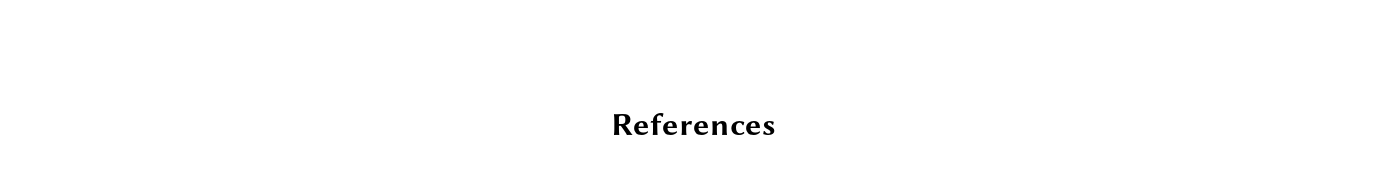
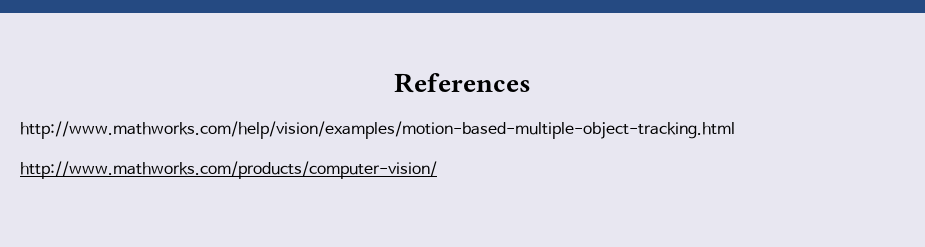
(776, 124) none -> [20,121,735,139] [20,161,437,179] // http://www.mathworks.com/help/vision/examples/motion-based-multiple-object-tracking.html // http://www.mathworks.com/products/computer-vision/

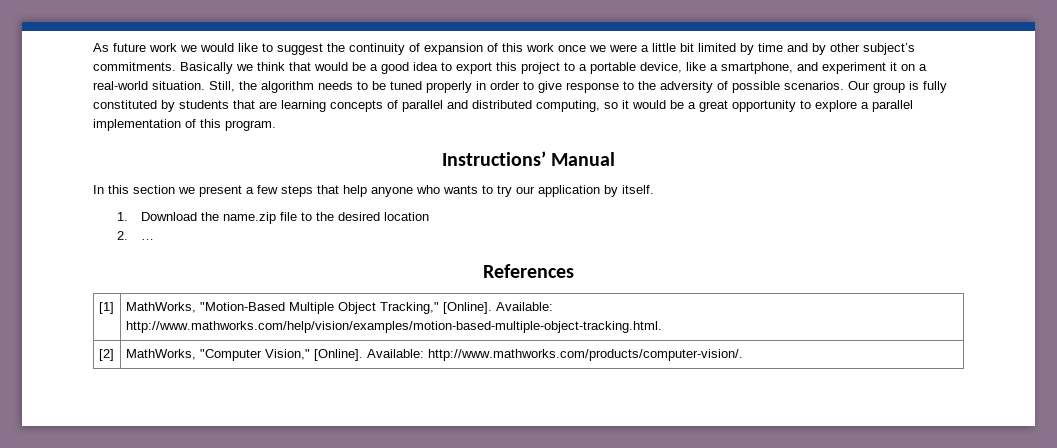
[394,73,531,93] [20,121,735,139] [20,161,437,179] References // http://www.mathworks.com/help/vision/examples/motion-based-multiple-object-tracking.html // http://www.mathworks.com/products/computer-vision/ -> [93,43,915,55] [93,62,927,74] [93,81,947,93] [93,100,913,112] [93,119,276,131] [441,151,616,166] [93,185,654,197] [117,212,430,224] [117,231,155,240] [483,264,574,278] [98,302,114,314] [125,302,553,314] [125,321,662,333] [98,349,114,361] [125,349,743,361] As future work we would like to suggest the continuity of expansion of this work once we were a little bit limited by time and by other subject’s commitments. Basically we think that would be a good idea to export this project to a portable device, like a smartphone, and experiment it on a real-world situation. Still, the algorithm needs to be tuned properly in order to give response to the adversity of possible scenarios. Our group is fully constituted by students that are learning concepts of parallel and distributed computing, so it would be a great opportunity to explore a parallel implementation of this program. // Instructions’ Manual // In this section we present a few steps that help anyone who wants to try our application by itself. // 1. Download the name.zip file to the desired location // 2. … // References // [1] | MathWorks, "Motion-Based Multiple Object Tracking," [Online]. Available: http://www.mathworks.com/help/vision/examples/motion-based-multiple-object-tracking.html. // [2] | MathWorks, "Computer Vision," [Online]. Available: http://www.mathworks.com/products/computer-vision/.

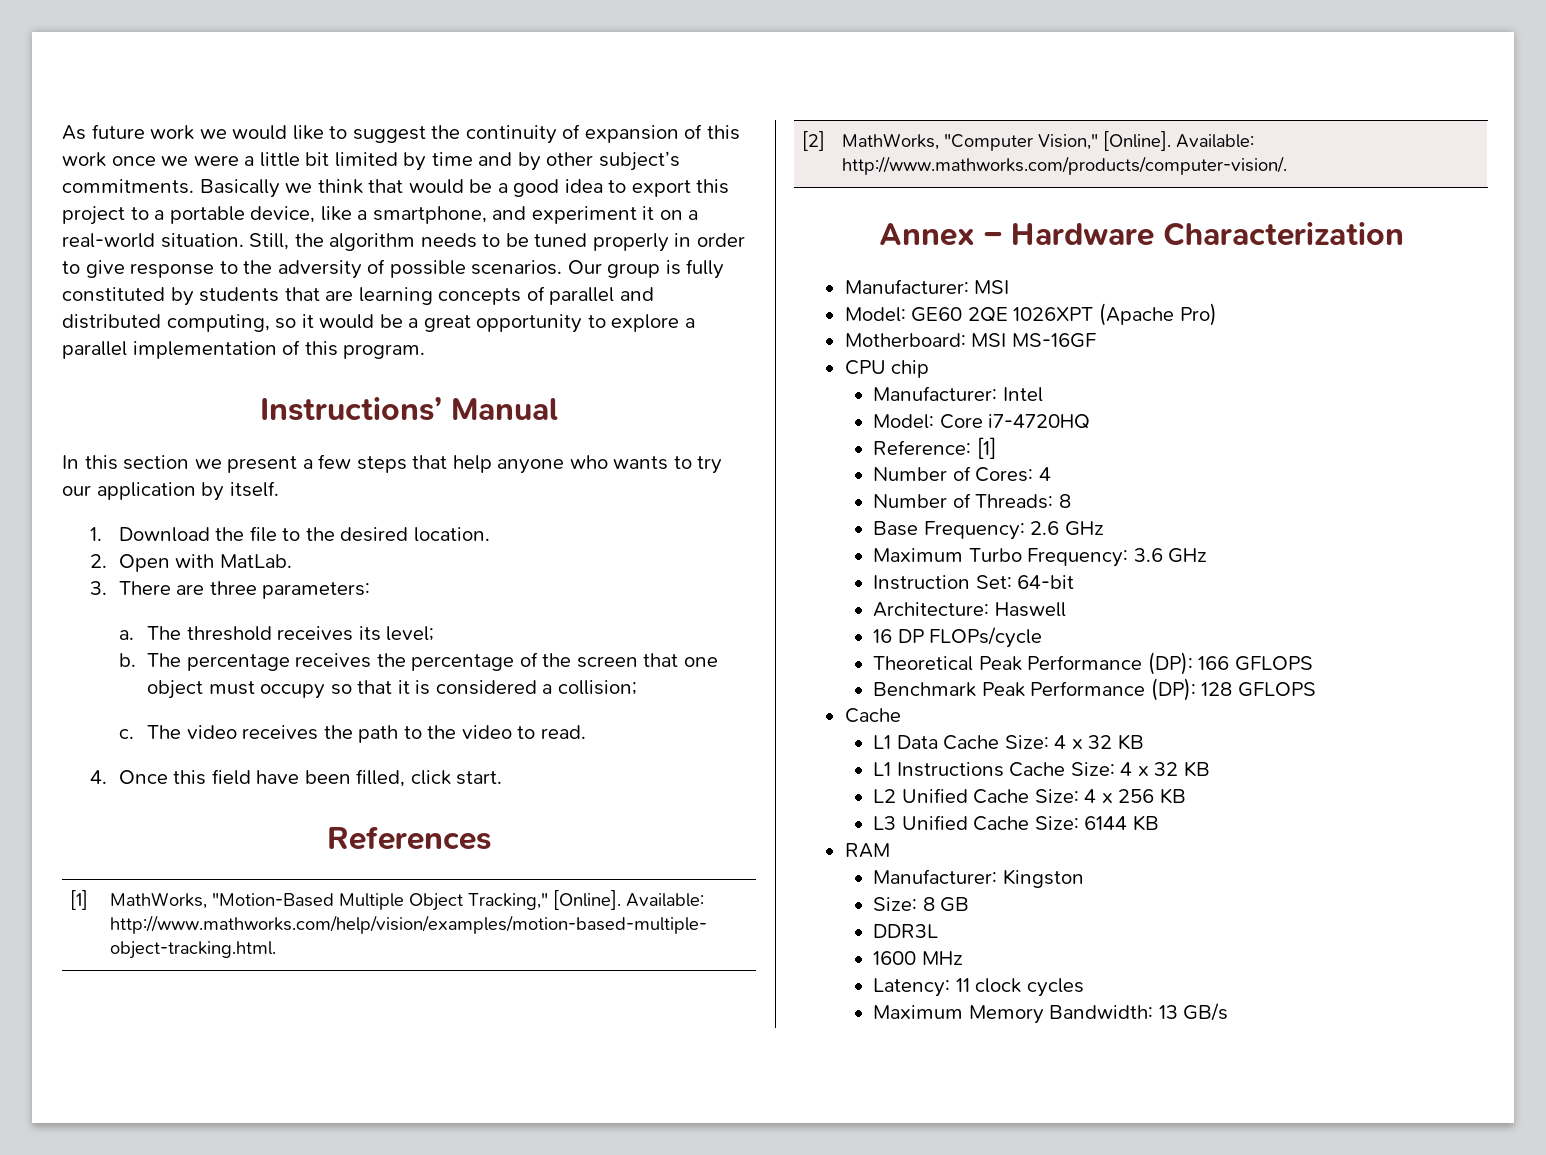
[223,212,277,224] name.zip -> (245, 534) none
[384,212,430,221] location -> [413,527,490,542] location.
[141,239,155,240] … -> [118,554,292,572] [90,581,371,599] [118,626,435,641] [118,652,718,671] [146,680,637,699] [118,725,586,743] [90,769,503,787] Open with MatLab. // 3. There are three parameters: // a. The threshold receives its level; // b. The percentage receives the percentage of the screen that one object must occupy so that it is considered a collision; // c. The video receives the path to the video to read. // 4. Once this field have been filled, click start.
(743, 355) none -> [878,222,1404,246] [844,279,1010,294] [844,303,1217,326] [844,333,1096,348] [844,360,930,378] [873,386,1043,402] [873,414,1091,429] [873,437,996,459] [873,466,1051,482] [873,493,1071,509] [873,521,1104,540] [873,548,1208,567] [873,575,1075,590] [873,602,1066,617] [873,627,1043,648] [873,652,1313,675] [873,678,1316,701] [844,708,901,723] [873,734,1144,750] [873,761,1210,777] [873,788,1186,804] [873,815,1159,831] [844,843,890,858] [873,869,1084,888] [873,897,970,912] [873,924,939,938] [873,951,963,965] [873,978,1084,997] [873,1003,1229,1024] // Annex – Hardware Characterization // Manufacturer: MSI // Model: GE60 2QE 1026XPT (Apache Pro) // Motherboard: MSI MS-16GF // CPU chip // Manufacturer: Intel // Model: Core i7-4720HQ // Reference: [1] // Number of Cores: 4 // Number of Threads: 8 // Base Frequency: 2.6 GHz // Maximum Turbo Frequency: 3.6 GHz // Instruction Set: 64-bit // Architecture: Haswell // 16 DP FLOPs/cycle // Theoretical Peak Performance (DP): 166 GFLOPS // Benchmark Peak Performance (DP): 128 GFLOPS // Cache // L1 Data Cache Size: 4 x 32 KB // L1 Instructions Cache Size: 4 x 32 KB // L2 Unified Cache Size: 4 x 256 KB // L3 Unified Cache Size: 6144 KB // RAM // Manufacturer: Kingston // Size: 8 GB // DDR3L // 1600 MHz // Latency: 11 clock cycles // Maximum Memory Bandwidth: 13 GB/s

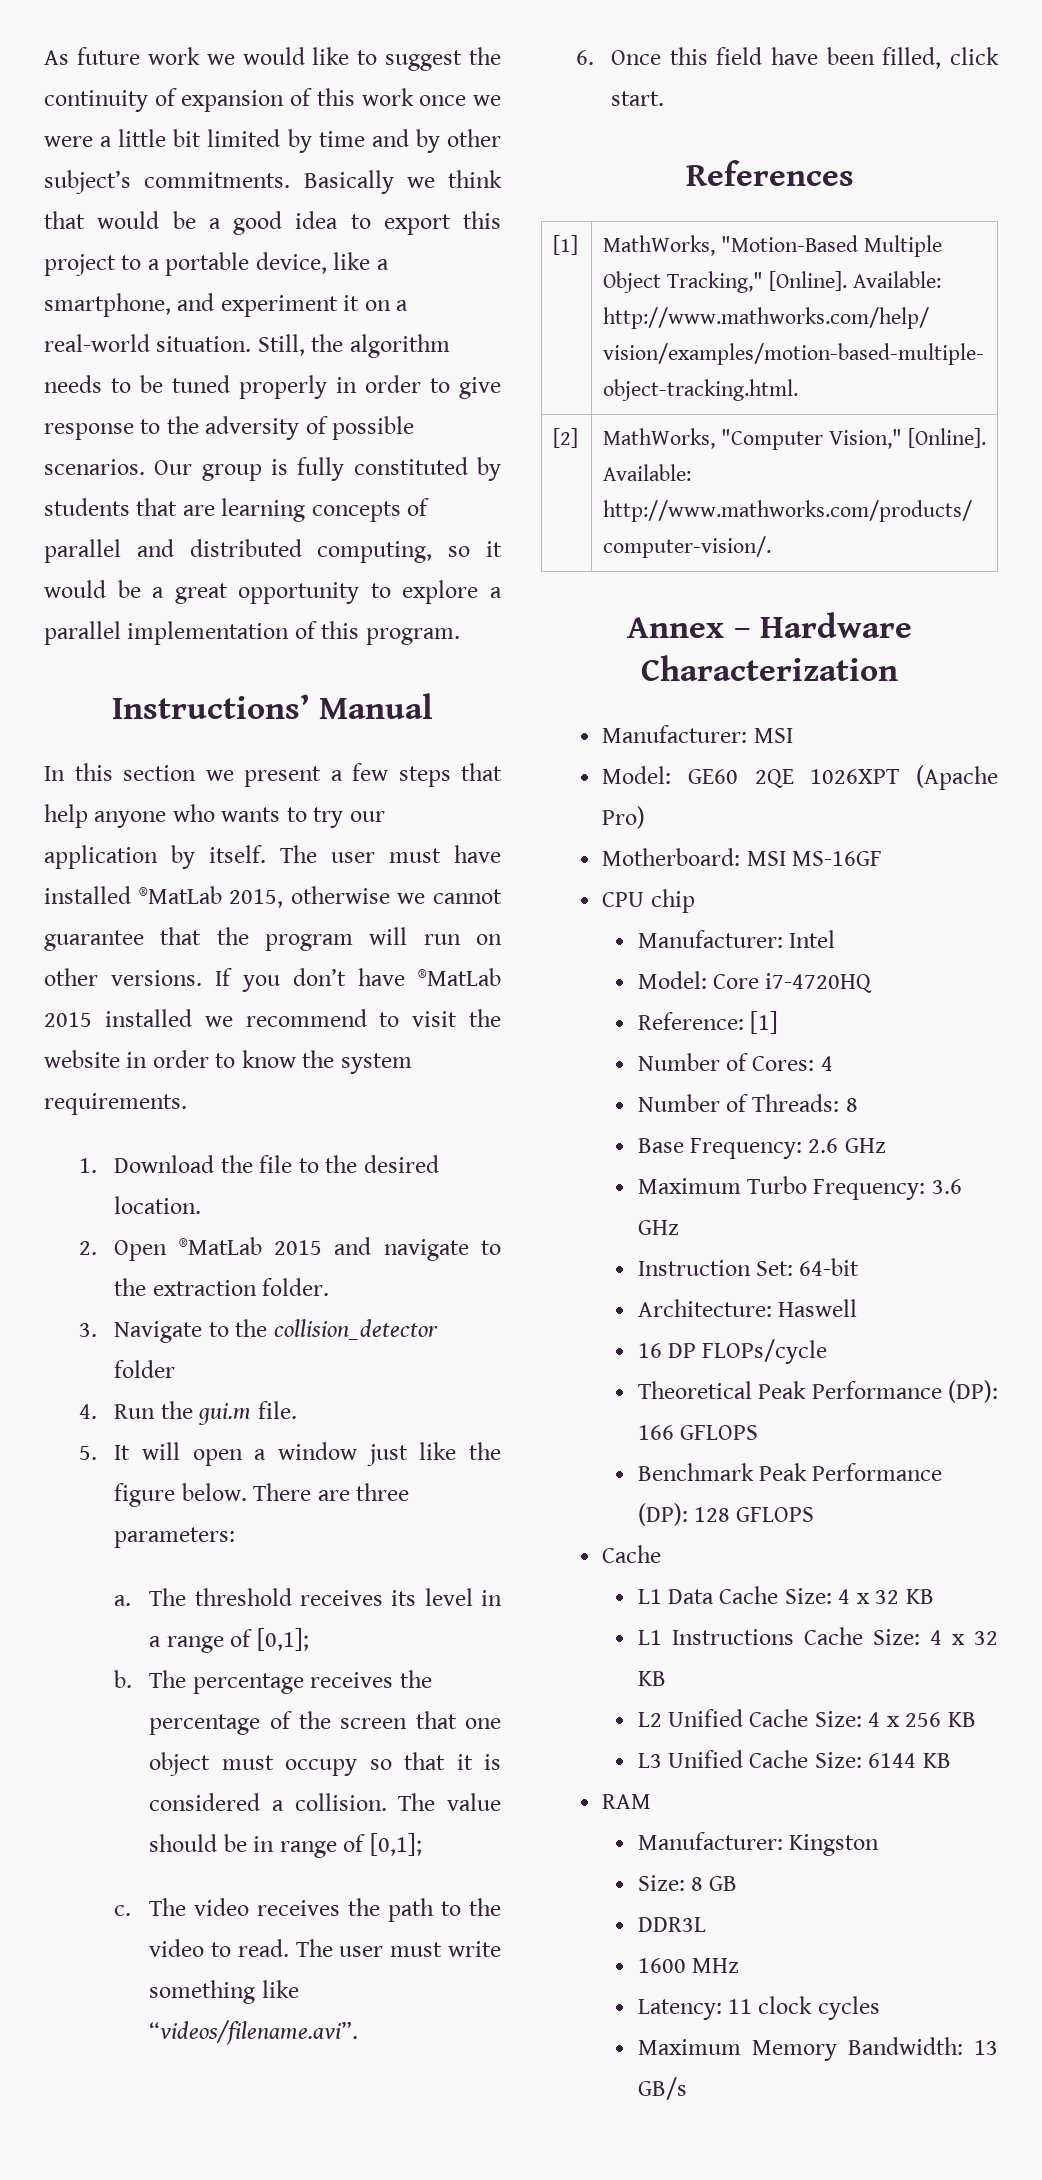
(279, 489) none -> [280,845,501,863] [44,886,502,908] [44,927,502,951] [44,968,501,992] [44,1009,501,1027] [44,1050,412,1074] [44,1093,187,1115] The user must have installed ®MatLab 2015, otherwise we cannot guarantee that the program will run on other versions. If you don’t have ®MatLab 2015 installed we recommend to visit the website in order to know the system requirements.
[175,554,292,568] [90,581,108,595] with MatLab. // 3. -> [178,1237,501,1261] [114,1278,330,1296] [79,1319,438,1343] [114,1360,176,1378] [79,1401,297,1425] [79,1442,501,1466] [114,1483,247,1507] ®MatLab 2015 and navigate to the extraction folder. // 3. Navigate to the collision_detector folder // 4. Run the gui.m file. // 5. It will open a window just like the figure below.
[386,626,435,641] level; -> [424,1588,502,1606] [149,1628,309,1653] level in a range of [0,1];
[557,680,637,695] collision; -> [294,1793,501,1811] [149,1833,422,1858] collision. The value should be in range of [0,1];
[90,770,108,784] // 4. -> [295,1939,501,1957] [149,1980,299,2004] [149,2020,359,2045] [576,50,595,65] The user must write something like “videos/filename.avi”. // 6.

